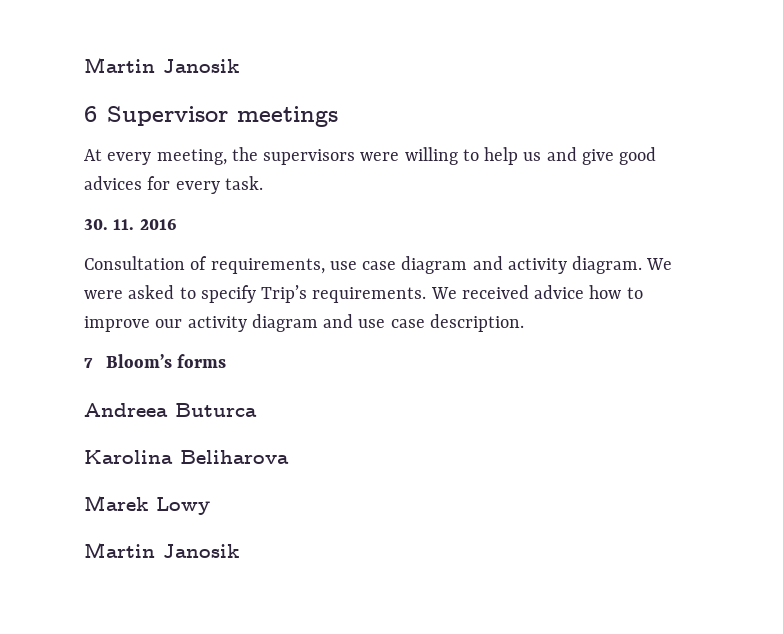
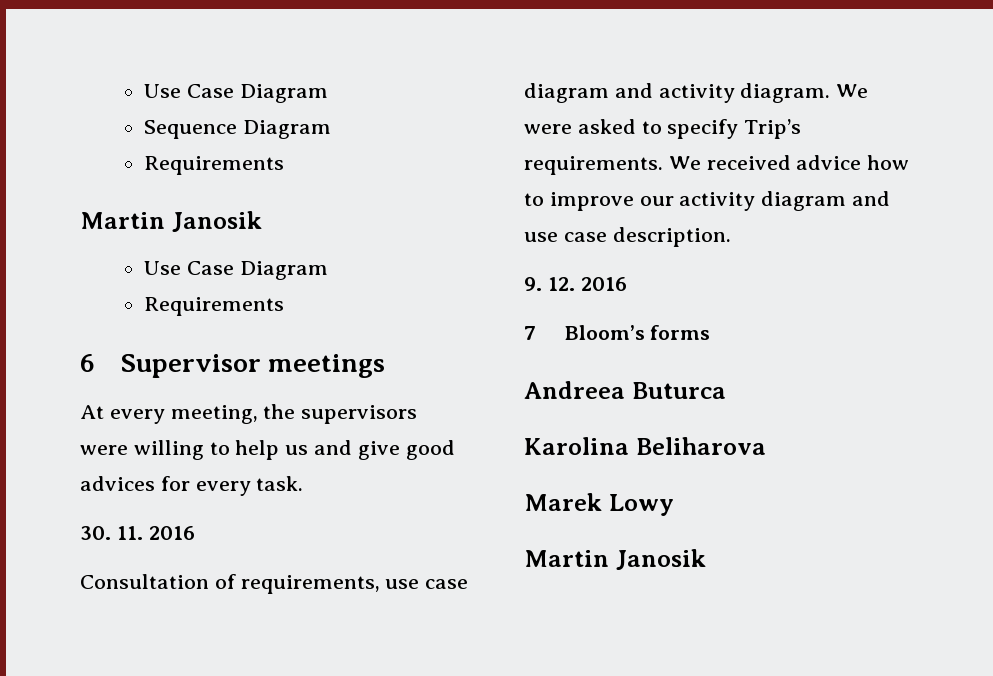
[84,57,239,73] Martin Janosik -> [144,84,328,103] [144,120,332,139] [144,156,285,175] [80,211,262,232] [144,261,328,280] [144,297,285,316] Use Case Diagram // Sequence Diagram // Requirements // Martin Janosik // Use Case Diagram // Requirements
(524, 323) none -> [524,277,627,291] // 9. 12. 2016

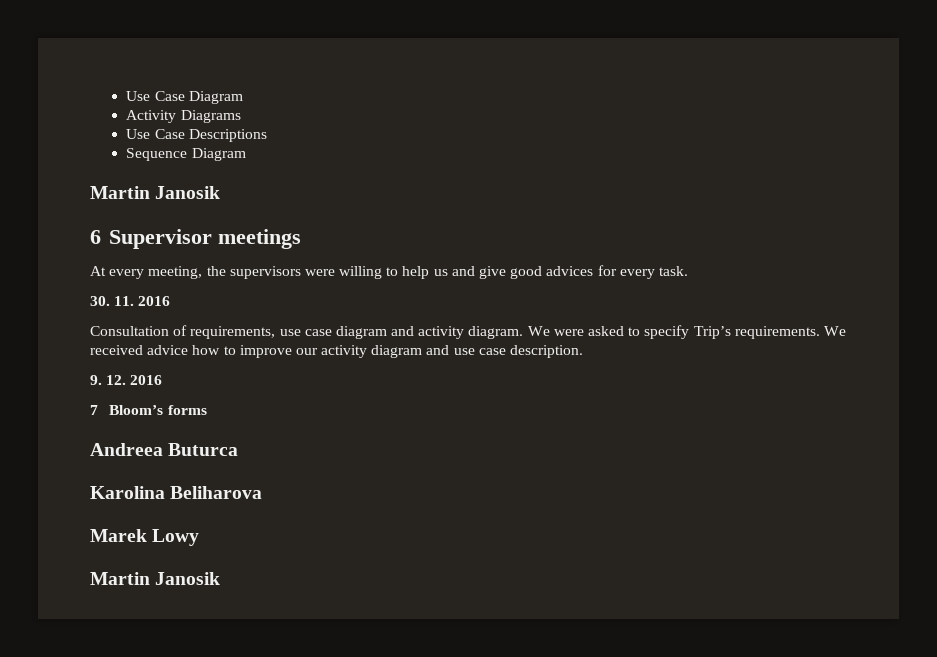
[144,84,328,103] Use Case Diagram -> [126,91,243,104] [126,110,241,123] [126,129,267,142] Use Case Diagram // Activity Diagrams // Use Case Descriptions
[144,156,285,175] [80,211,262,232] [144,261,328,280] [144,297,285,316] // Requirements // Martin Janosik // Use Case Diagram // Requirements -> [90,186,221,199] // Martin Janosik

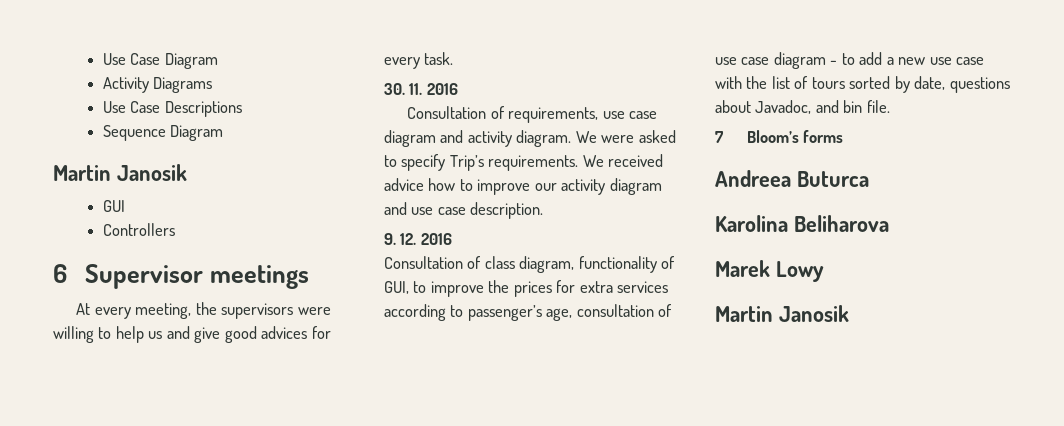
(221, 192) none -> [102,200,125,212] [102,223,175,236] // GUI // Controllers
(163, 380) none -> [384,256,676,273] [384,280,669,297] [384,304,673,321] [715,52,985,69] [715,76,1010,93] [715,100,890,114] // Consultation of class diagram, functionality of GUI, to improve the prices for extra services according to passenger’s age, consultation of use case diagram - to add a new use case with the list of tours sorted by date, questions about Javadoc, and bin file.

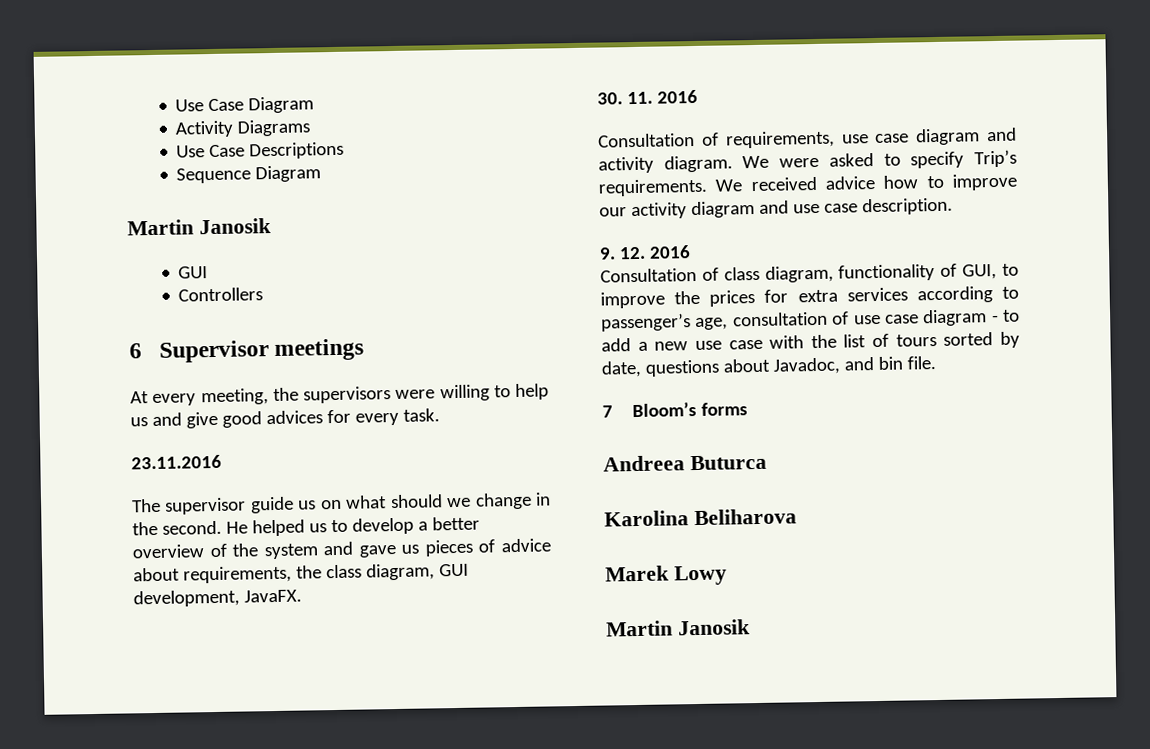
(454, 58) none -> [131,454,222,470] [132,492,551,515] [132,516,480,537] [132,538,551,560] [133,563,469,584] [133,589,302,608] // 23.11.2016 // The supervisor guide us on what should we change in the second. He helped us to develop a better overview of the system and gave us pieces of advice about requirements, the class diagram, GUI development, JavaFX.

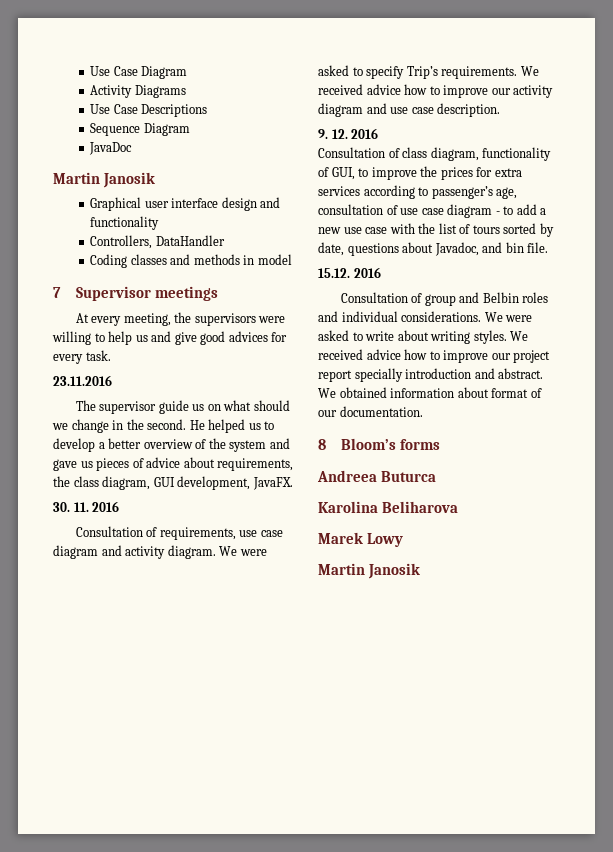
(322, 174) none -> [89,142,133,155] // JavaDoc
[178,266,209,279] [178,287,264,302] [129,343,142,359] GUI // Controllers // 6 -> [90,197,281,211] [90,216,160,230] [90,235,225,249] [90,254,292,268] [53,287,61,298] Graphical user interface design and functionality // Controllers, DataHandler // Coding classes and methods in model // 7
[602,405,613,418] 7 -> [318,267,381,278] [340,292,549,306] [318,311,533,322] [318,330,529,344] [318,349,551,363] [318,368,544,382] [318,387,542,398] [318,406,423,417] [318,439,326,450] 15.12. 2016 // Consultation of group and Belbin roles and individual considerations. We were asked to write about writing styles. We received advice how to improve our project report specially introduction and abstract. We obtained information about format of our documentation. // 8

